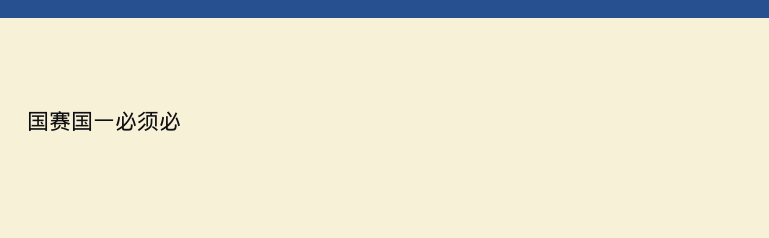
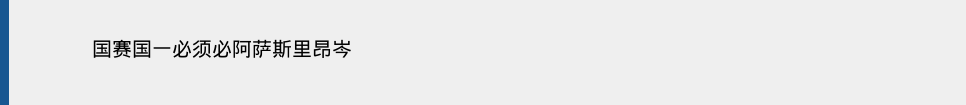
(181, 121) none -> [232,39,352,58] 阿萨斯里昂岑

